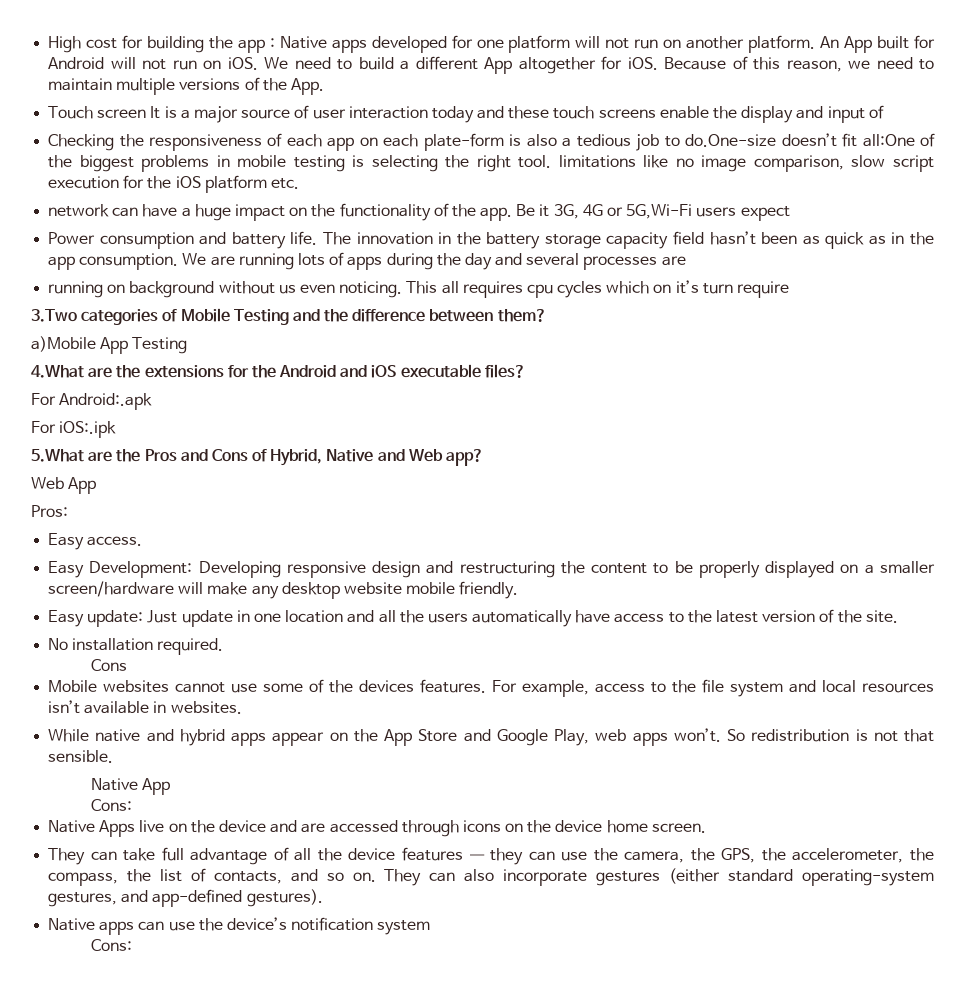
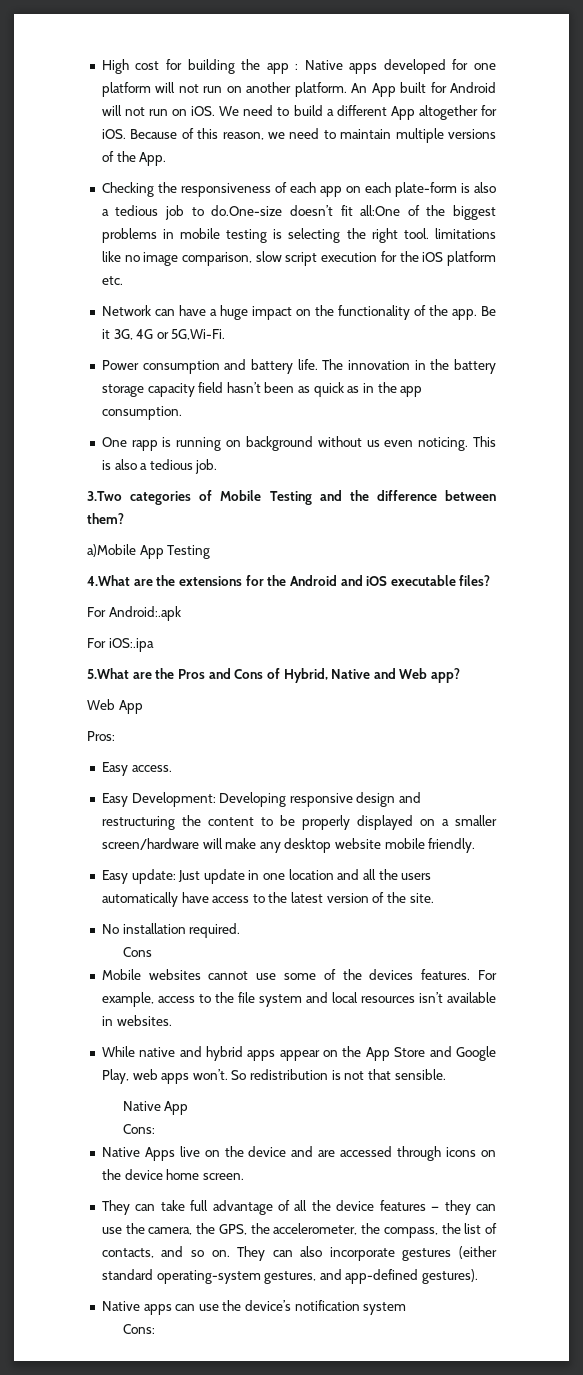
[48,105,884,123] // Touch screen It is a major source of user interaction today and these touch screens enable the display and input of -> (167, 159) none
[48,204,110,217] network -> [101,305,151,316] Network
[626,204,790,221] 5G,Wi-Fi users expect -> [171,329,226,340] 5G,Wi-Fi.
[182,252,686,270] We are running lots of apps during the day and several processes are // -> [101,437,172,451] // One rapp is
[441,280,790,298] all requires cpu cycles which on it’s turn require -> [101,459,218,474] is also a tedious job.
[59,421,117,438] iOS:.ipk -> [108,638,154,652] iOS:.ipa

